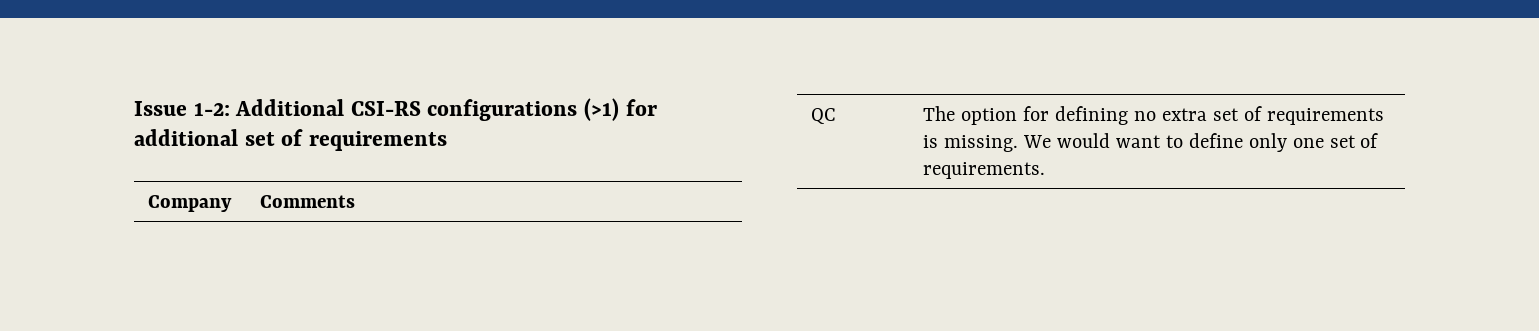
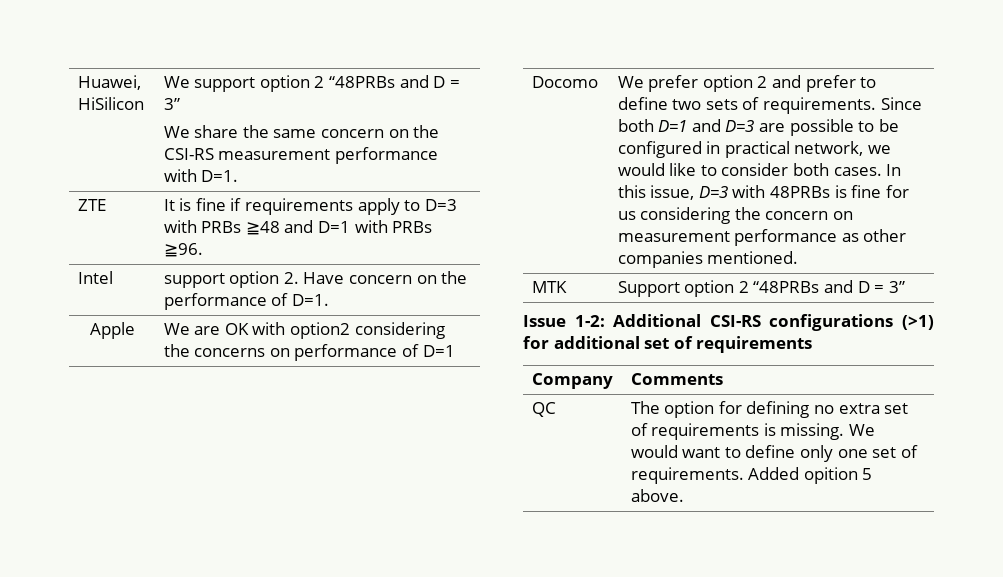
(134, 108) none -> [77,75,141,90] [77,97,144,110] [163,75,460,92] [163,98,180,110] [163,125,440,138] [163,147,438,164] [163,169,239,182] [77,199,106,211] [163,198,457,215] [163,220,433,235] [163,243,203,257] [77,271,113,284] [163,271,468,288] [163,293,329,310] [90,322,135,339] [163,322,445,339] [163,344,455,361] [531,76,598,88] [617,75,877,92] [617,97,922,114] [617,119,899,136] [617,141,892,158] [617,163,902,176] [617,185,909,200] [617,207,854,224] [617,229,907,246] [617,251,799,268] [531,281,567,293] [617,280,905,297] Huawei, HiSilicon | We support option 2 “48PRBs and D = 3” // We share the same concern on the CSI-RS measurement performance with D=1. // ZTE | It is fine if requirements apply to D=3 with PRBs ≧48 and D=1 with PRBs ≧96. // Intel | support option 2. Have concern on the performance of D=1. // Apple | We are OK with option2 considering the concerns on performance of D=1 // Docomo | We prefer option 2 and prefer to define two sets of requirements. Since both D=1 and D=3 are possible to be configured in practical network, we would like to consider both cases. In this issue, D=3 with 48PRBs is fine for us considering the concern on measurement performance as other companies mentioned. // MTK | Support option 2 “48PRBs and D = 3” //
(1046, 170) none -> [748,467,873,484] [630,489,684,502] Added opition 5 above.

